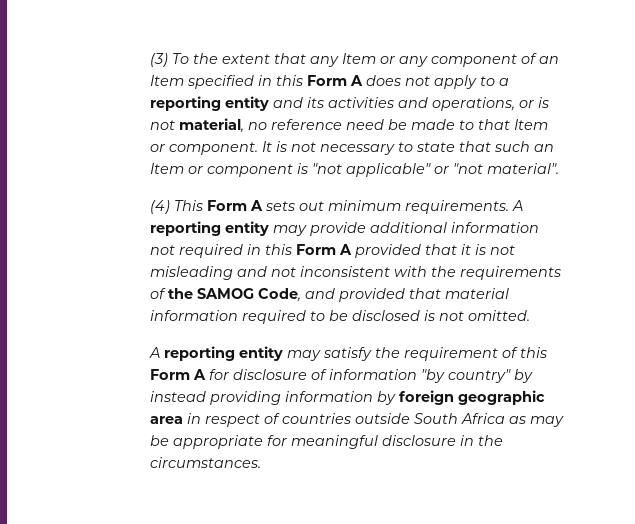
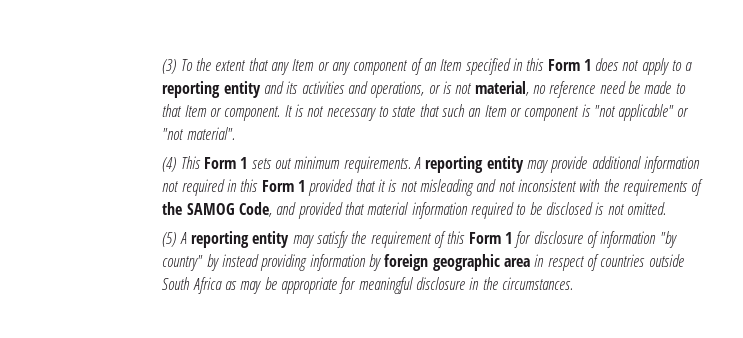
[350,75,364,86] A -> [583,59,591,71] 1
[250,200,264,211] A -> [240,157,248,169] 1
[339,244,353,255] A -> [297,180,305,192] 1
(531, 315) none -> [162,232,177,247] (5)
[193,369,207,380] A -> [504,232,512,244] 1

